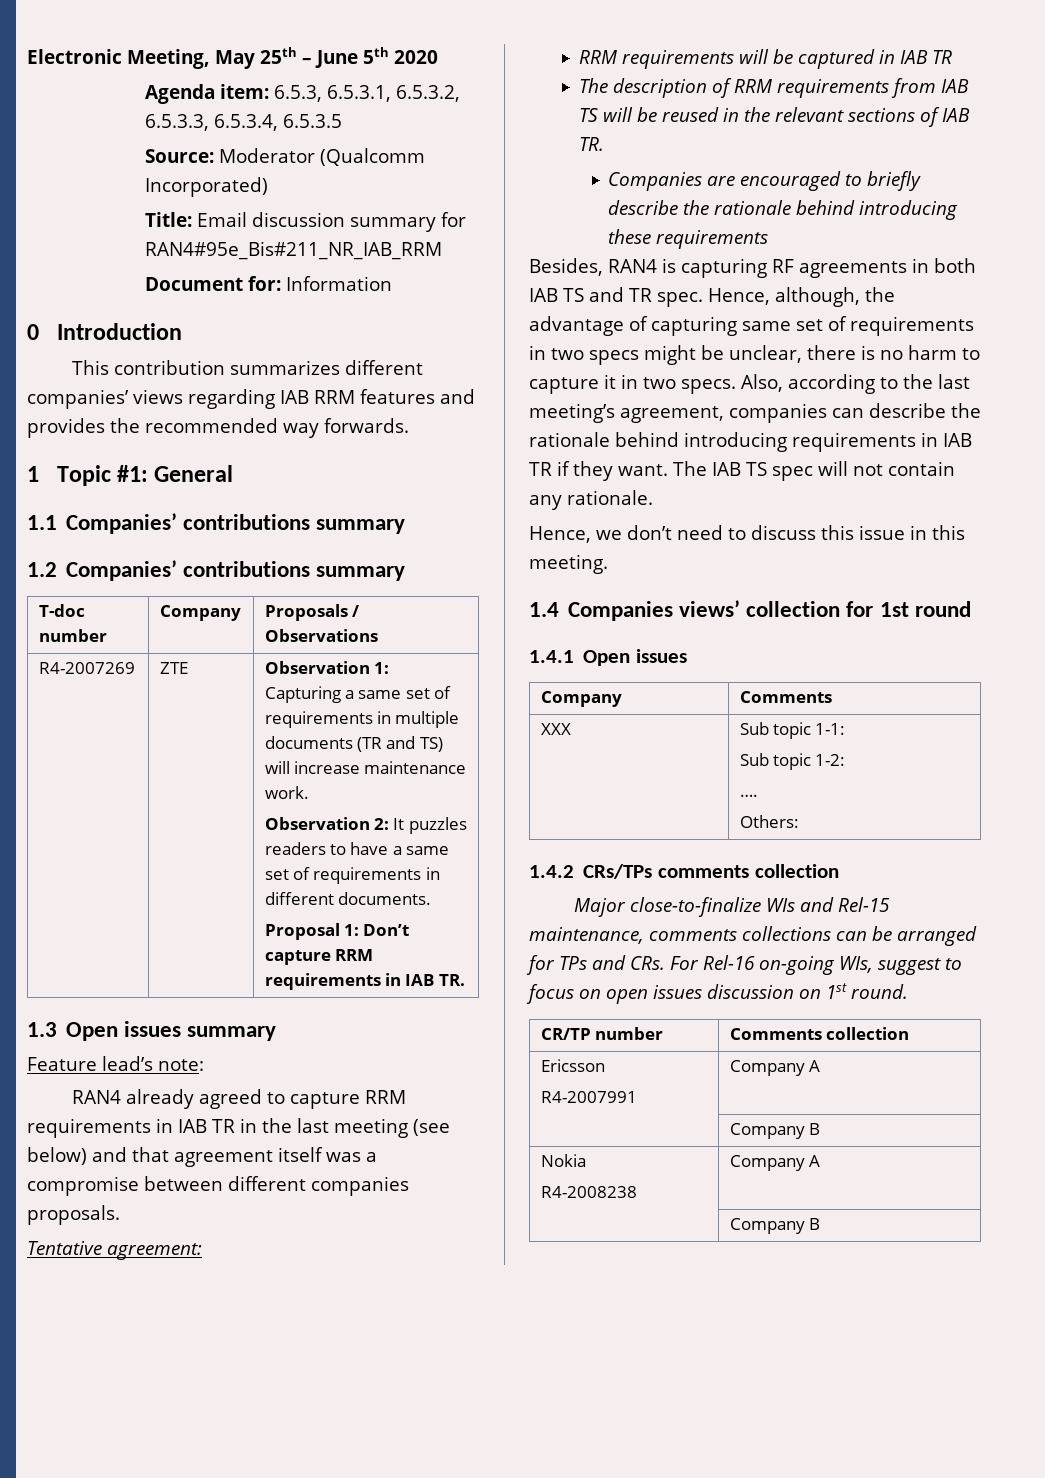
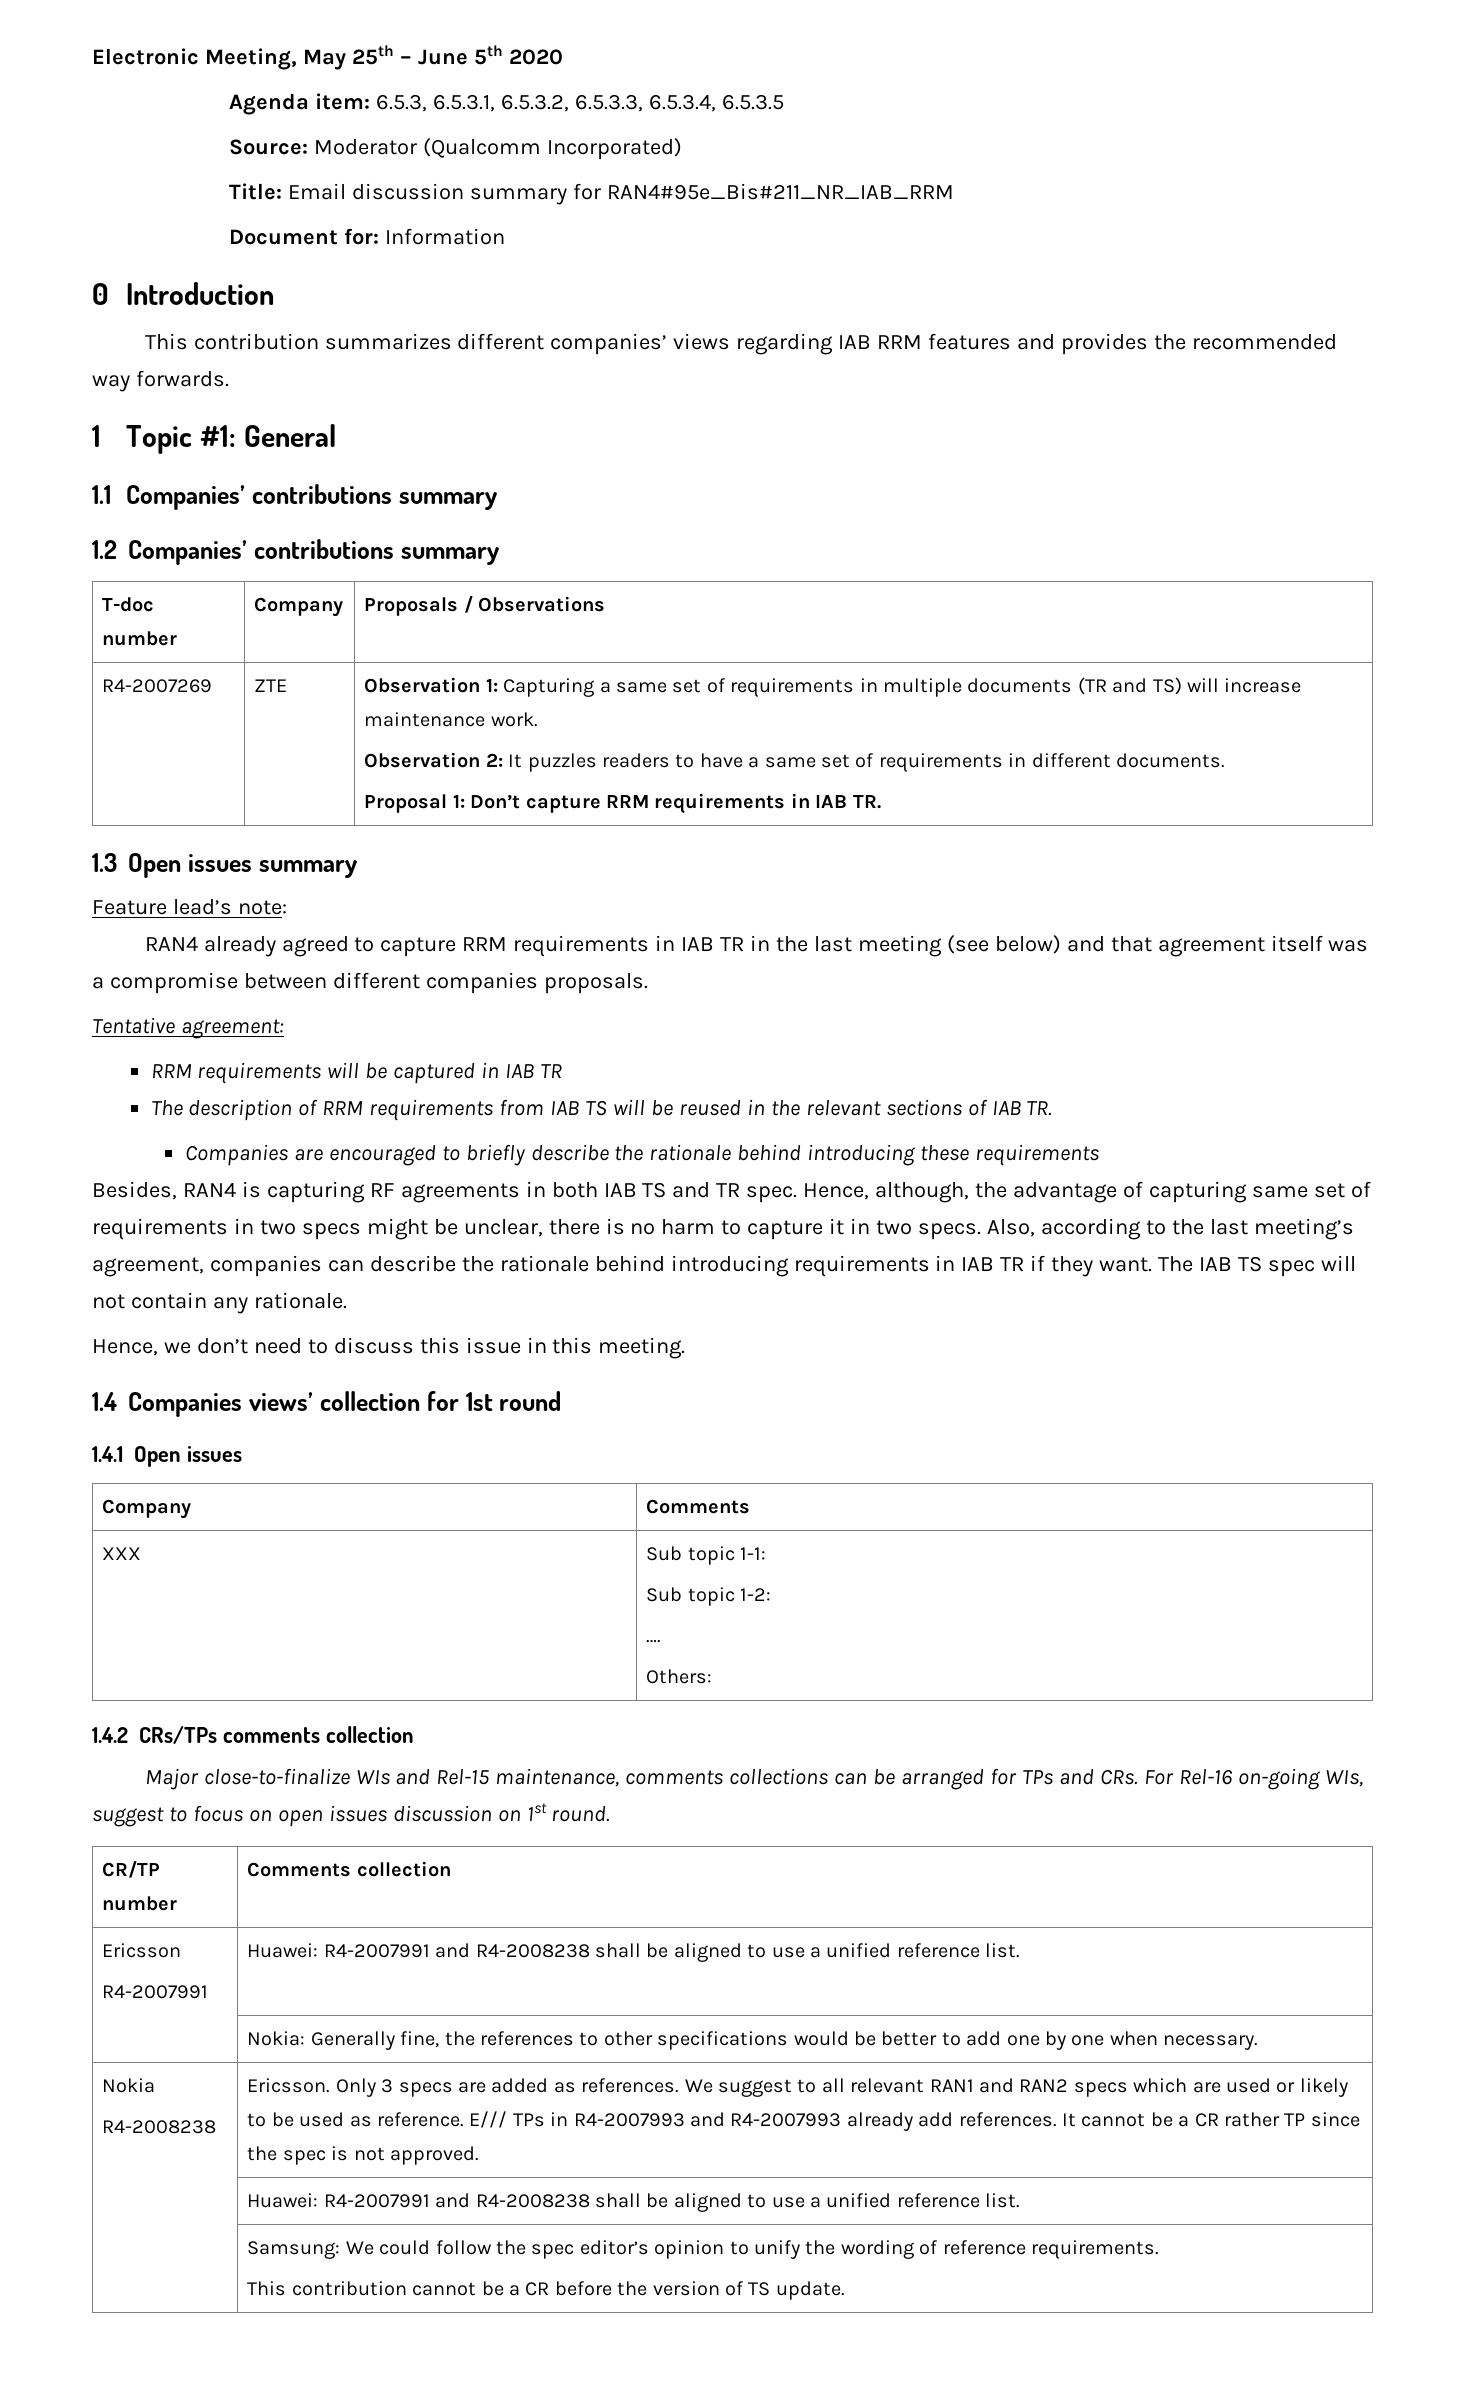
[729,1060,821,1076] [729,1123,821,1139] [540,1154,586,1167] [540,1186,637,1198] [729,1155,821,1171] [729,1218,821,1234] Company A // | Company B // Nokia // R4-2008238 | Company A // | Company B -> [247,1943,1021,1962] [247,2031,1259,2050] [102,2078,156,2093] [102,2120,217,2134] [247,2078,1348,2097] [247,2111,1360,2131] [247,2146,479,2165] [247,2193,1021,2212] [247,2240,1159,2259] [247,2281,845,2300] Huawei: R4-2007991 and R4-2008238 shall be aligned to use a unified reference list. // | Nokia: Generally fine, the references to other specifications would be better to add one by one when necessary. // Nokia // R4-2008238 | Ericsson. Only 3 specs are added as references. We suggest to all relevant RAN1 and RAN2 specs which are used or likely to be used as reference. E/// TPs in R4-2007993 and R4-2007993 already add references. It cannot be a CR rather TP since the spec is not approved. // | Huawei: R4-2007991 and R4-2008238 shall be aligned to use a unified reference list. // | Samsung: We could follow the spec editor’s opinion to unify the wording of reference requirements. // This contribution cannot be a CR before the version of TS update.

